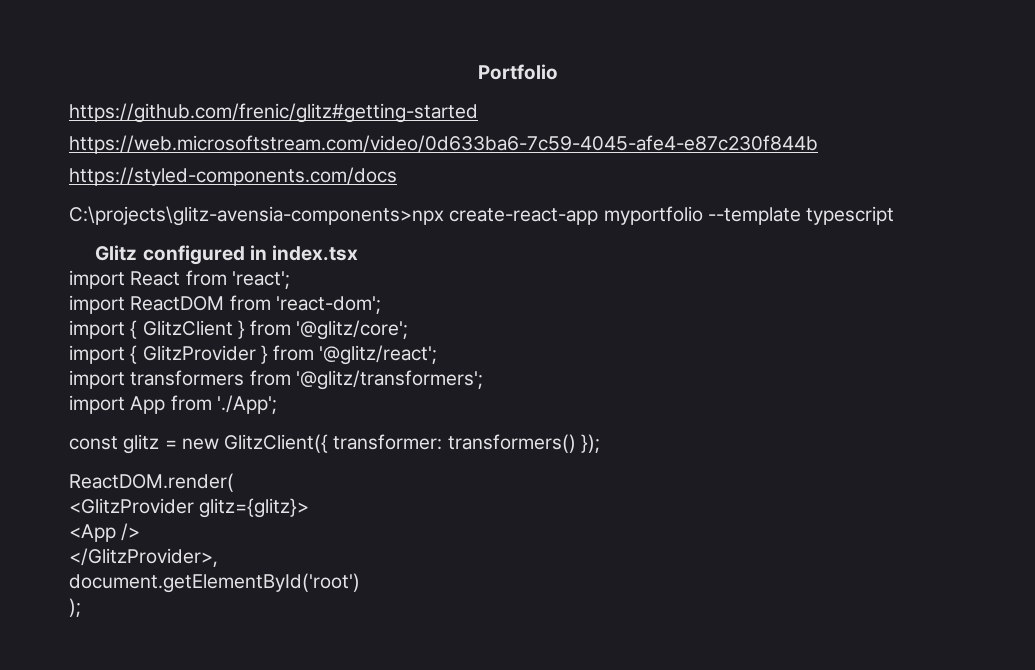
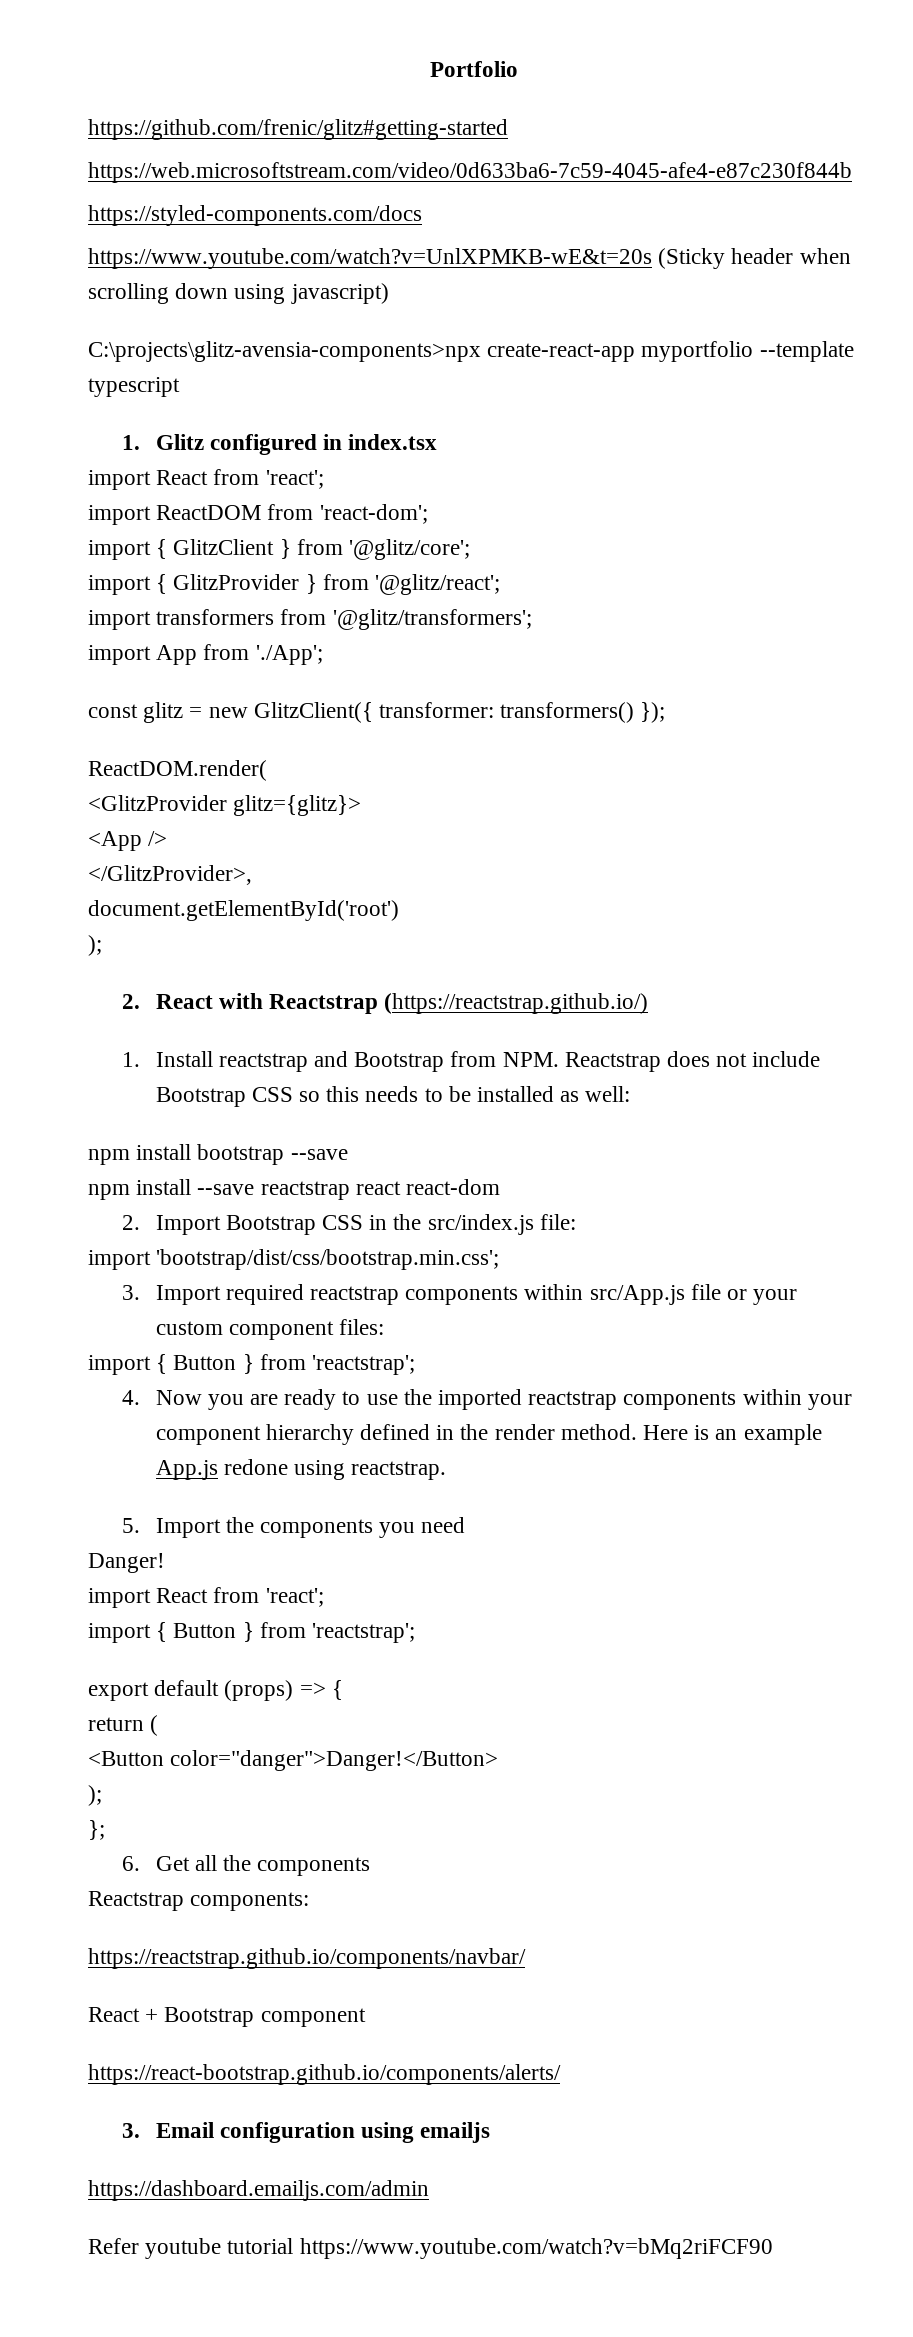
(397, 176) none -> [88,248,851,269] [88,283,389,304] // https://www.youtube.com/watch?v=UnlXPMKB-wE&t=20s (Sticky header when scrolling down using javascript)
(895, 215) none -> [121,435,140,450] 1.
(81, 607) none -> [121,993,649,1014] [121,1051,821,1072] [155,1086,631,1107] [88,1144,348,1165] [88,1179,501,1200] [121,1214,576,1235] [88,1249,500,1270] [121,1284,798,1305] [155,1319,385,1340] [88,1354,416,1375] [121,1389,852,1410] [155,1424,822,1445] [155,1459,447,1480] [121,1517,466,1538] [88,1553,165,1573] [88,1587,324,1608] [88,1622,416,1643] [88,1680,343,1701] [88,1715,159,1736] [88,1750,499,1771] [88,1785,102,1806] [88,1820,105,1840] [121,1855,371,1876] [88,1891,310,1911] [88,1948,526,1969] [88,2007,366,2027] [88,2064,561,2085] [121,2122,491,2143] [88,2180,429,2201] [88,2238,773,2259] // 2. React with Reactstrap (https://reactstrap.github.io/) // 1. Install reactstrap and Bootstrap from NPM. Reactstrap does not include Bootstrap CSS so this needs to be installed as well: // npm install bootstrap --save // npm install --save reactstrap react react-dom // 2. Import Bootstrap CSS in the src/index.js file: // import 'bootstrap/dist/css/bootstrap.min.css'; // 3. Import required reactstrap components within src/App.js file or your custom component files: // import { Button } from 'reactstrap'; // 4. Now you are ready to use the imported reactstrap components within your component hierarchy defined in the render method. Here is an example App.js redone using reactstrap. // 5. Import the components you need // Danger! // import React from 'react'; // import { Button } from 'reactstrap'; // export default (props) => { // return ( // <Button color="danger">Danger!</Button> // ); // }; // 6. Get all the components // Reactstrap components: // https://reactstrap.github.io/components/navbar/ // React + Bootstrap component // https://react-bootstrap.github.io/components/alerts/ // 3. Email configuration using emailjs // https://dashboard.emailjs.com/admin // Refer youtube tutorial https://www.youtube.com/watch?v=bMq2riFCF90

